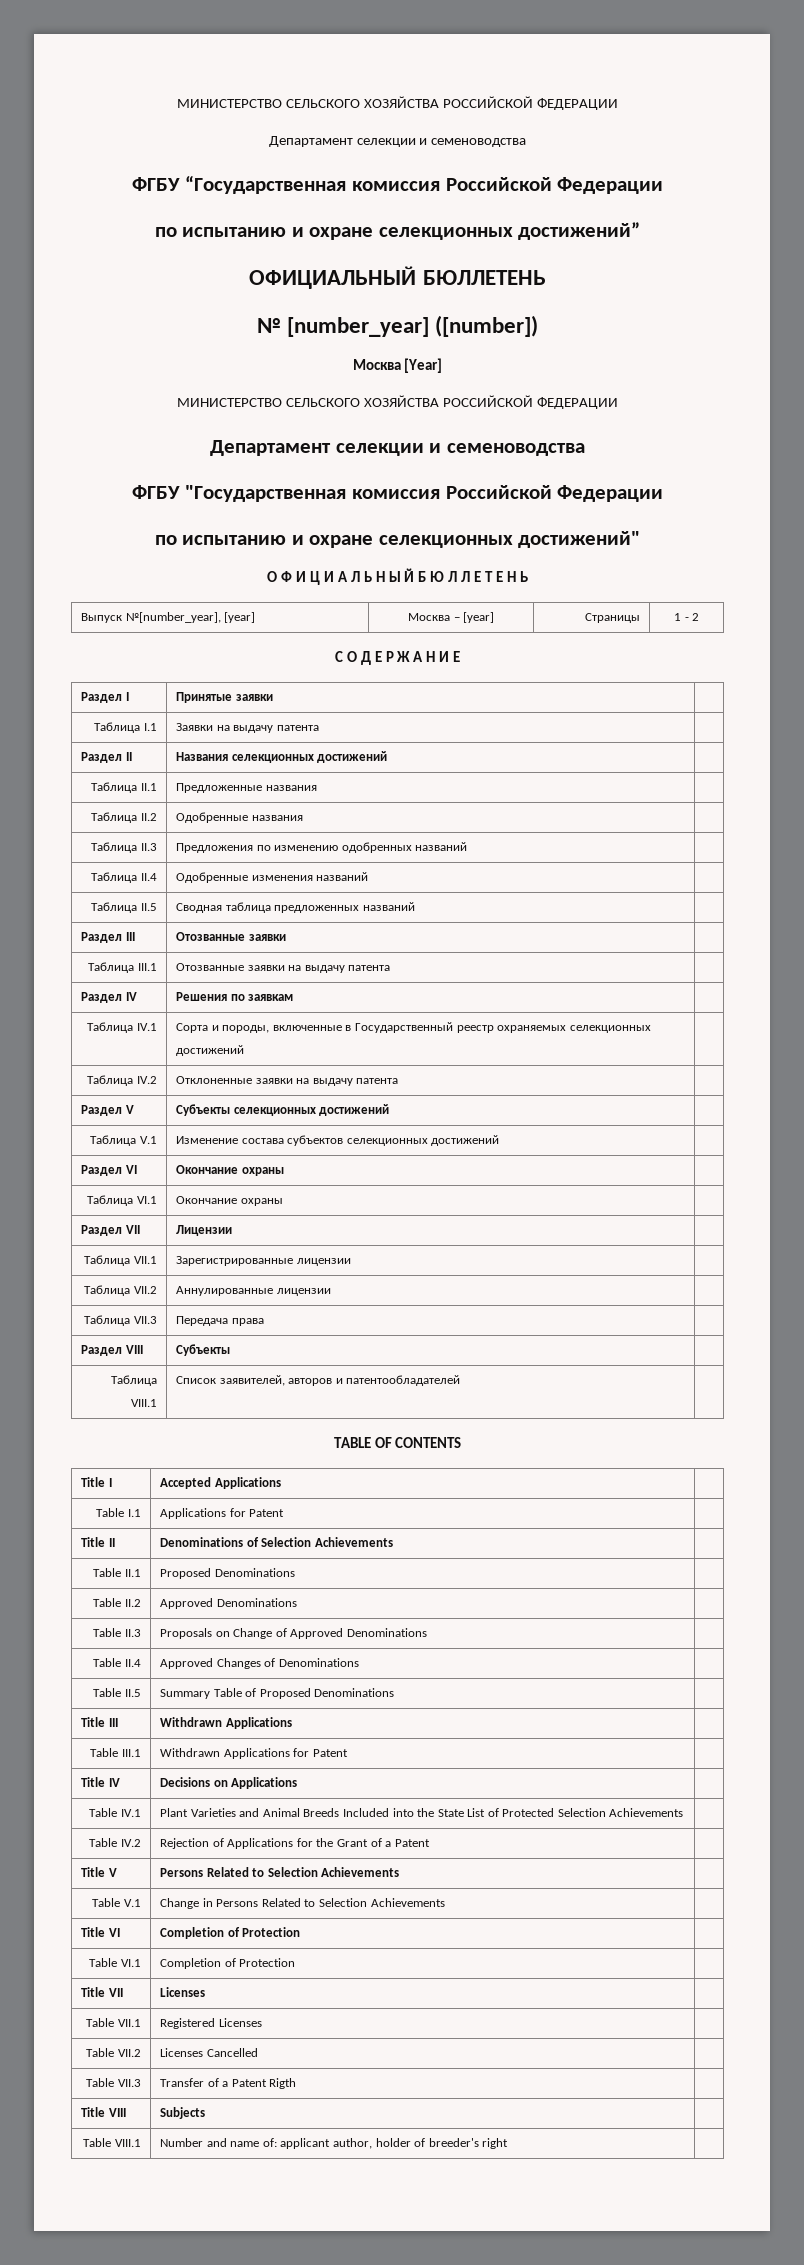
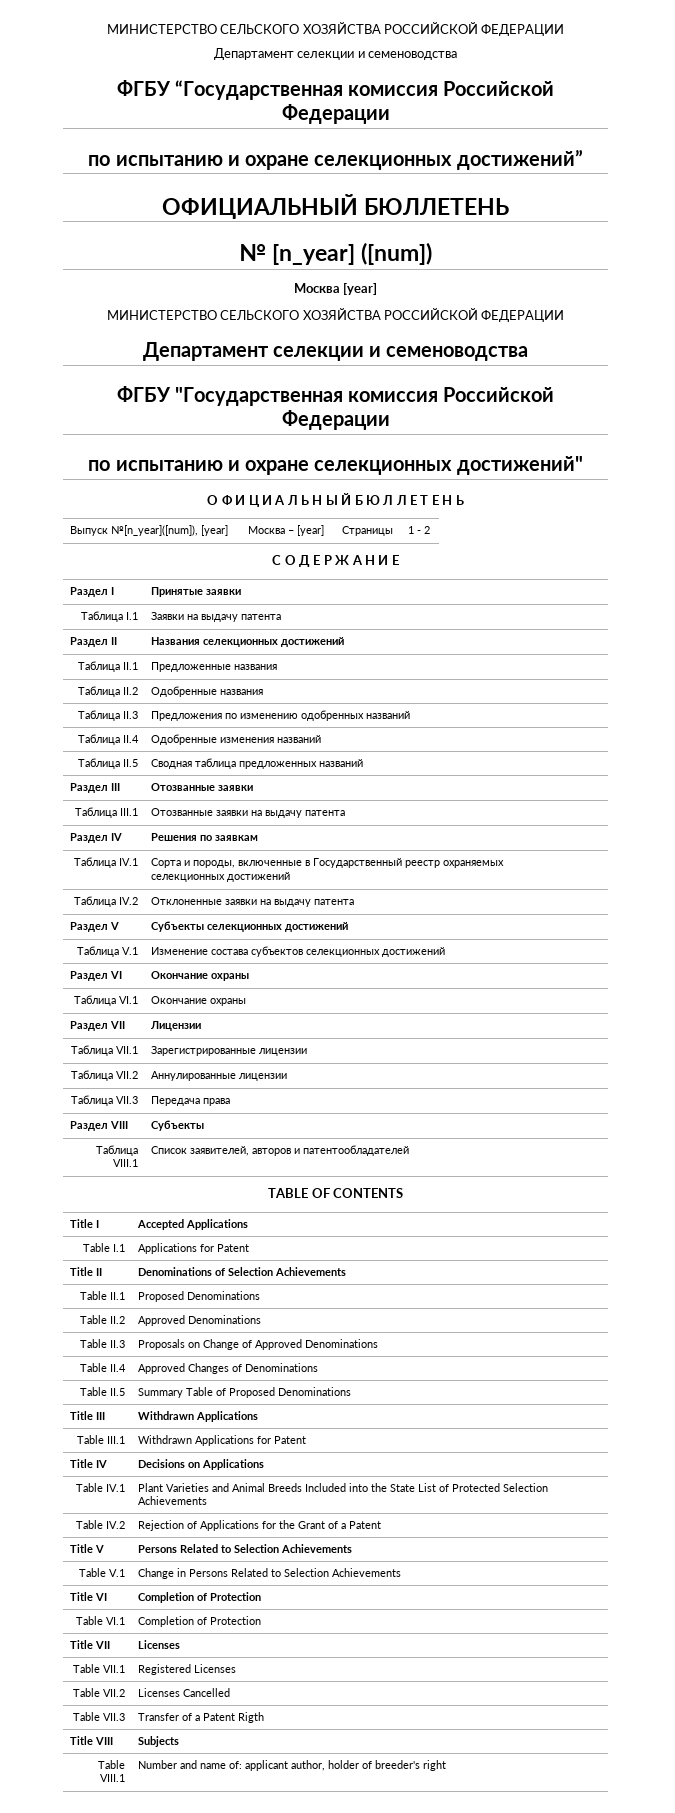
[287,315,539,337] [352,358,443,373] [number_year] ([number]) // Москва [Year] -> [272,242,433,265] [293,283,378,295] [n_year] ([num]) // Москва [year]
[125,612,221,623] №[number_year], -> [111,525,199,536] №[n_year]([num]),

